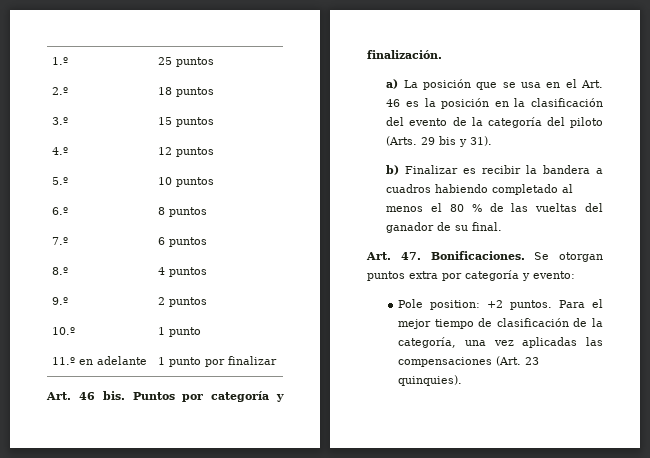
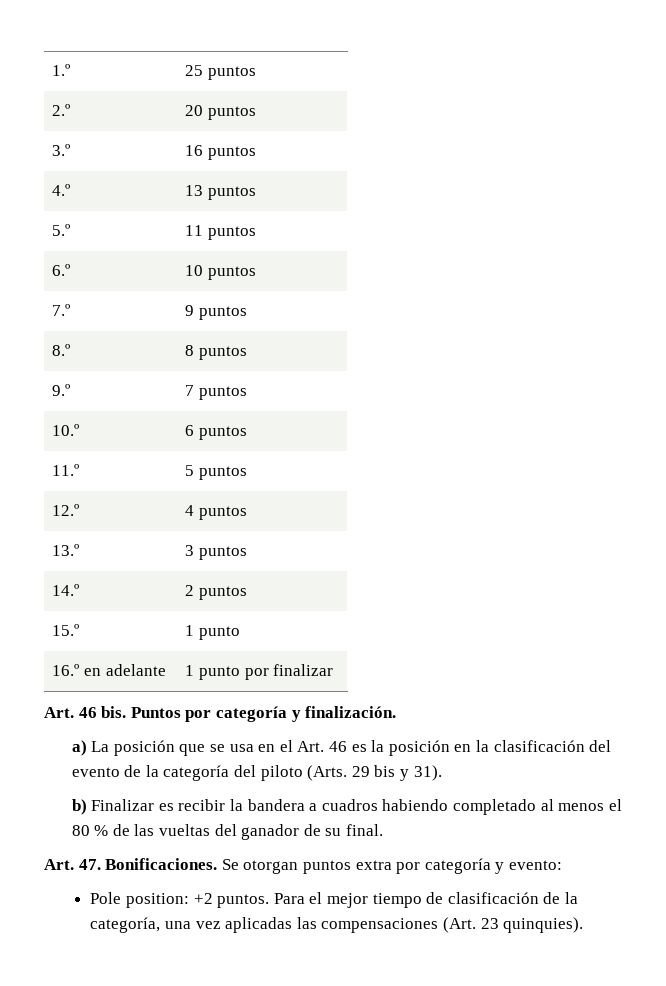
[158,87,173,95] 18 -> [185,105,204,116] 20
[158,117,173,125] 15 -> [185,145,204,156] 16
[158,147,173,155] 12 -> [185,185,204,196] 13
[158,177,173,185] 10 -> [185,225,204,236] 11
[158,207,166,215] 8 -> [185,265,204,276] 10
[158,237,166,245] 6 -> [185,305,195,316] 9
[158,267,166,275] 4 -> [185,345,195,356] 8
[158,297,166,305] 2 -> [185,385,195,396] 7
(76, 331) none -> [185,425,248,440] [52,464,80,476] [185,465,248,480] [52,504,80,516] [185,505,248,520] [52,544,80,556] [185,545,248,560] [52,584,80,596] [185,585,248,600] [52,624,80,636] | 6 puntos // 11.º | 5 puntos // 12.º | 4 puntos // 13.º | 3 puntos // 14.º | 2 puntos // 15.º
[52,357,76,365] 11.º -> [52,664,80,676] 16.º

